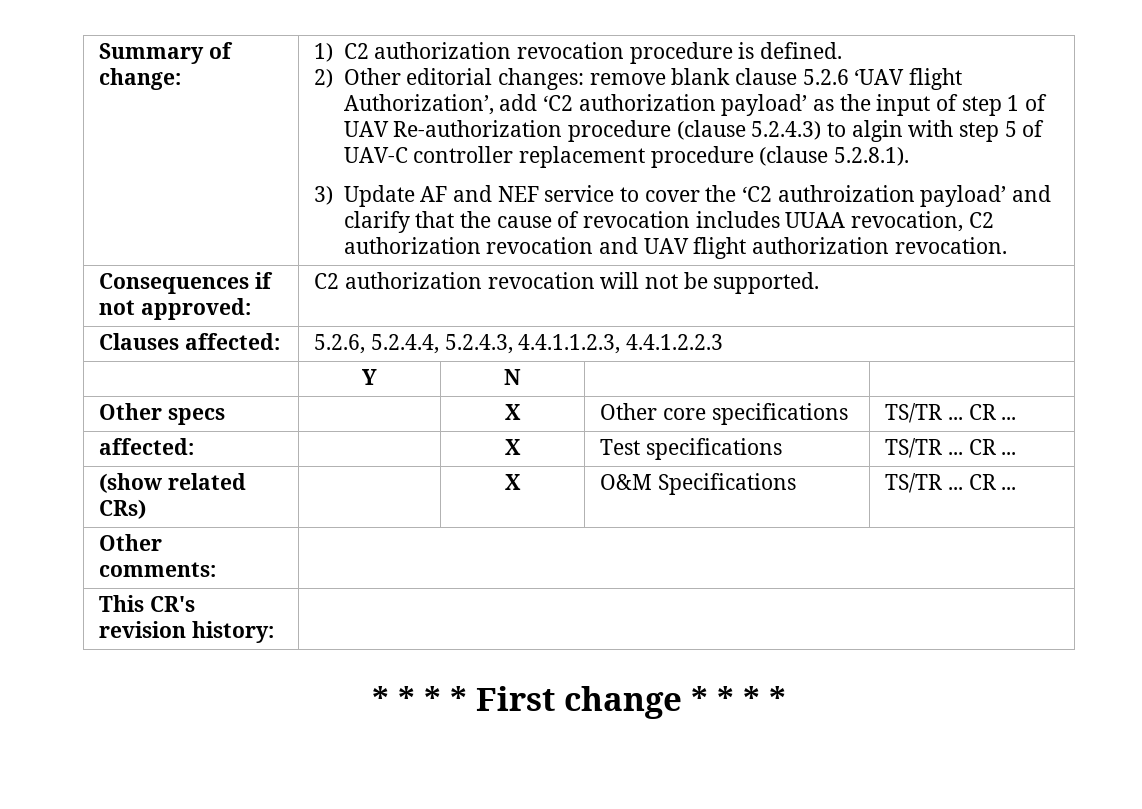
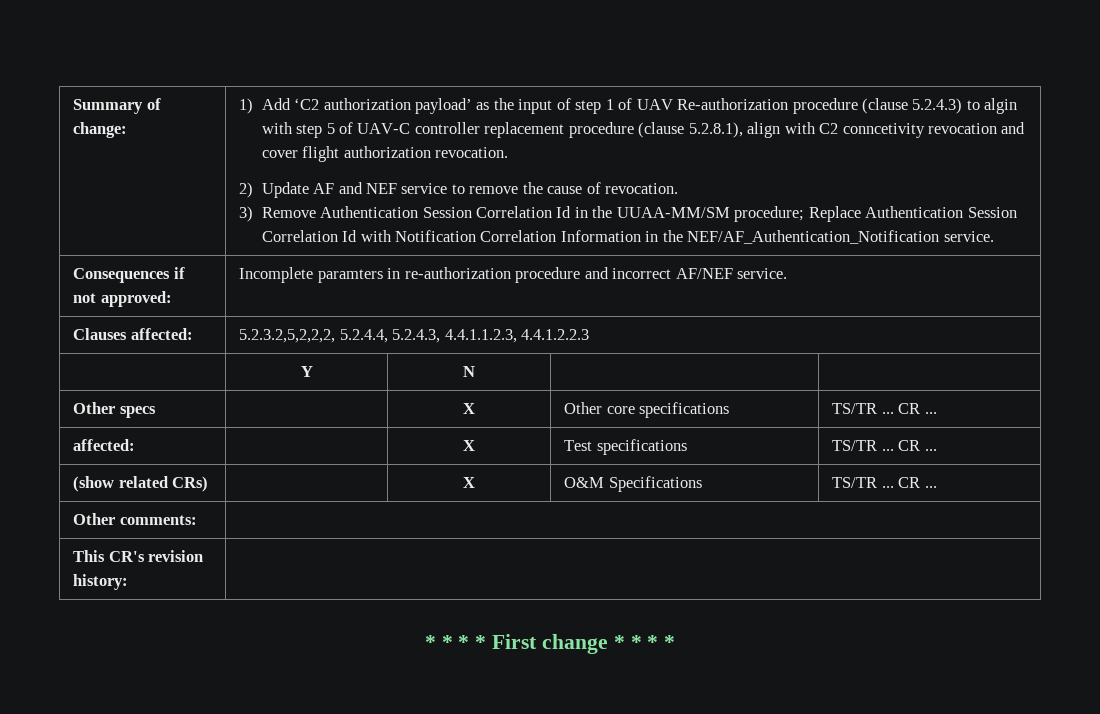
[343,42,843,64] [314,68,963,90] [343,94,538,115] C2 authorization revocation procedure is defined. // 2) Other editorial changes: remove blank clause 5.2.6 ‘UAV flight Authorization’, add -> [261,98,291,110] Add
[834,147,910,166] [314,186,334,205] 5.2.8.1). // 3) -> [688,122,1026,138] [261,146,509,162] [239,182,254,198] 5.2.8.1), align with C2 conncetivity revocation and cover flight authorization revocation. // 2)
[644,185,1052,207] [343,211,994,233] [343,237,1007,259] [99,272,273,294] [99,298,251,320] [314,272,820,294] cover the ‘C2 authroization payload’ and clarify that the cause of revocation includes UUAA revocation, C2 authorization revocation and UAV flight authorization revocation. // Consequences if not approved: | C2 authorization revocation will not be supported. -> [469,182,679,194] [239,206,1017,222] [261,230,994,244] [73,267,185,283] [73,291,172,307] [239,267,788,283] remove the cause of revocation. // 3) Remove Authentication Session Correlation Id in the UUAA-MM/SM procedure; Replace Authentication Session Correlation Id with Notification Correlation Information in the NEF/AF_Authentication_Notification service. // Consequences if not approved: | Incomplete paramters in re-authorization procedure and incorrect AF/NEF service.
[314,334,366,354] 5.2.6, -> [239,329,336,343] 5.2.3.2,5,2,2,2,

